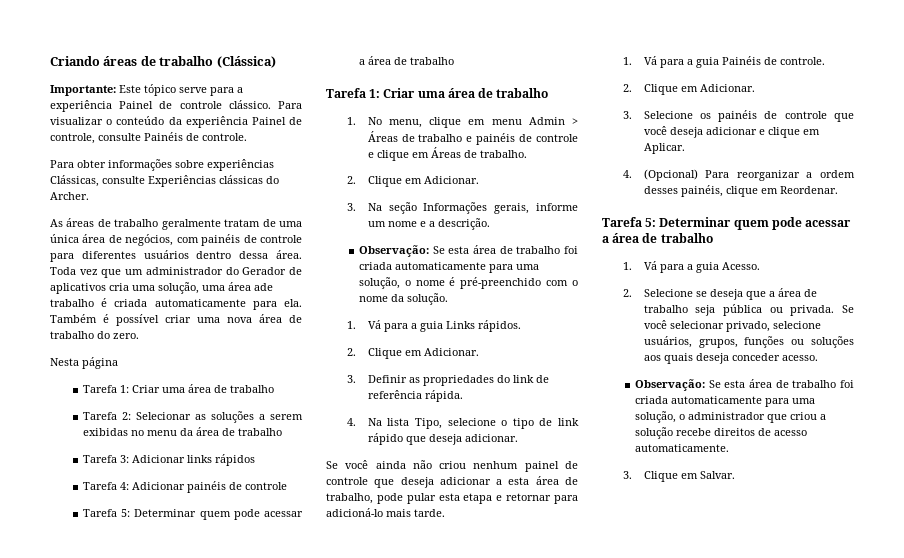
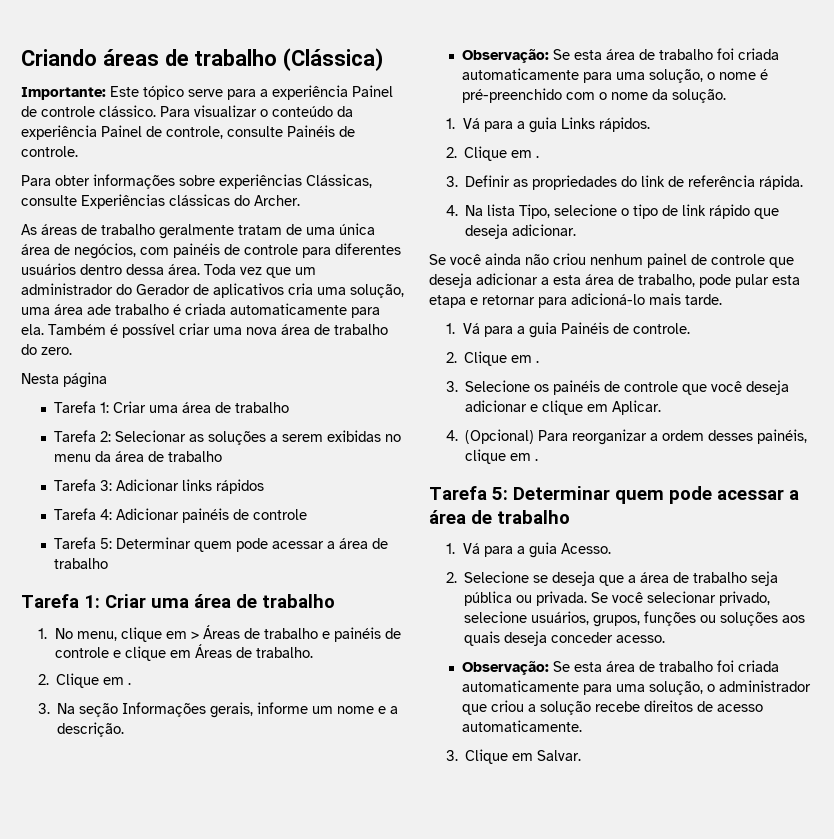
[491,117,565,125] menu Admin -> (188, 635) none
[423,176,479,184] Adicionar. -> [128,682,132,685] .
[423,348,479,356] Adicionar. -> [536,155,540,158] .
[699,84,755,92] Adicionar. -> [536,360,540,363] .
[779,186,838,194] Reordenar. -> [535,458,539,461] .

